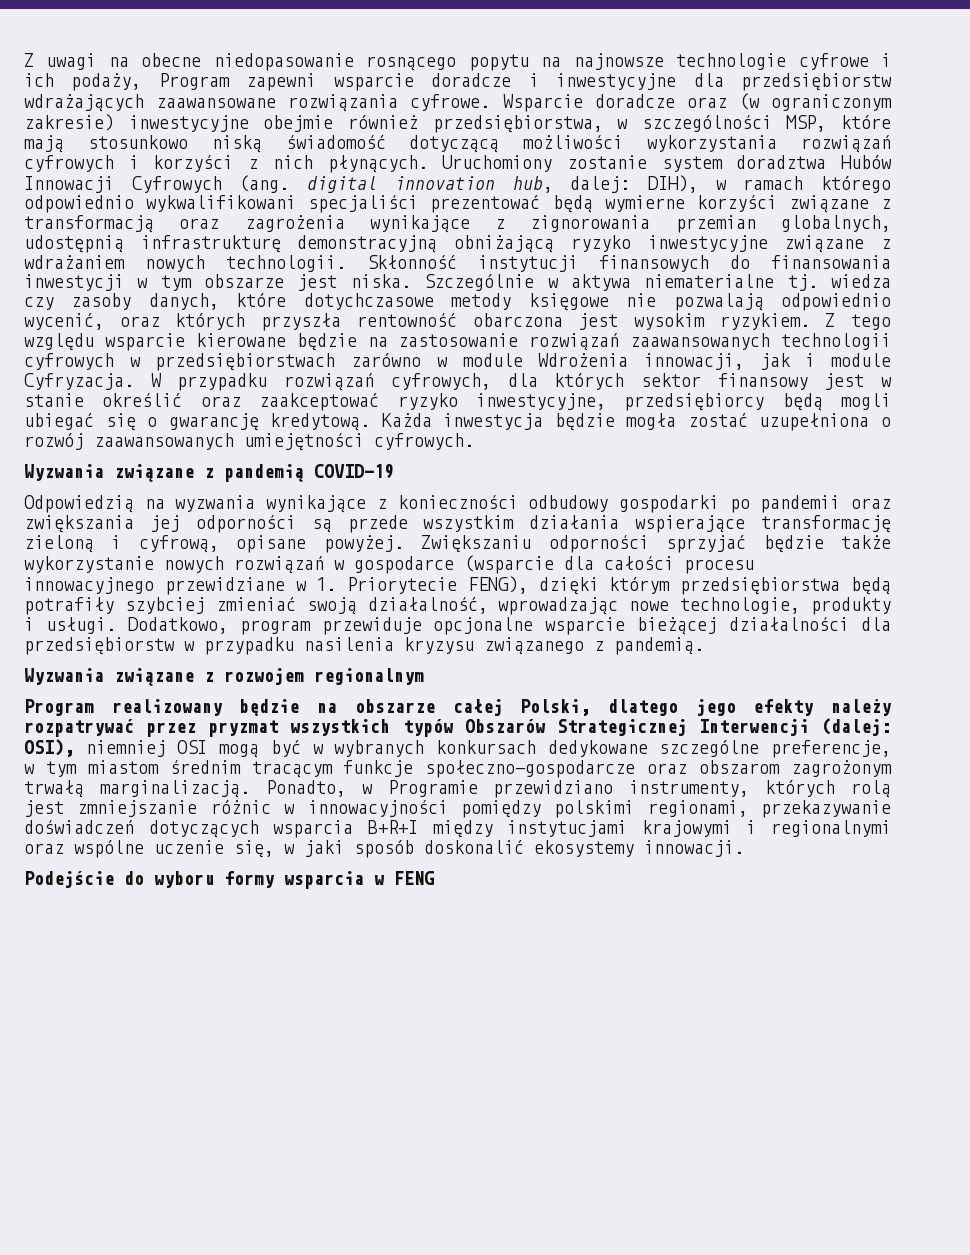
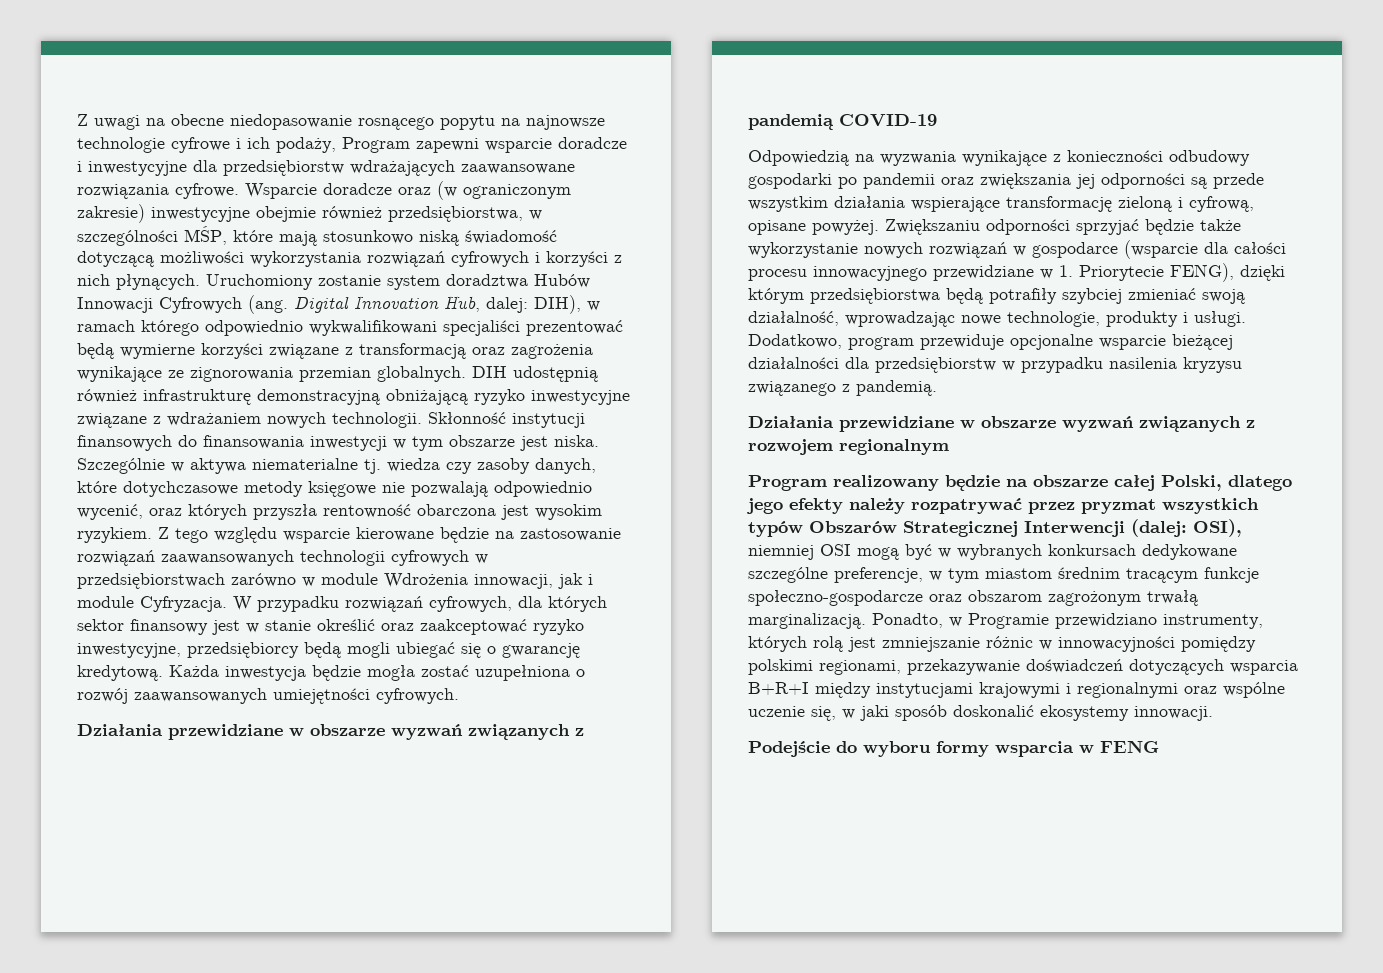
[786,115,827,132] MSP, -> [184,226,227,245] MŚP,
[307,176,553,193] digital innovation hub, -> [294,296,480,313] Digital Innovation Hub,
[495,219,506,229] z -> [168,370,184,378] ze
[781,215,891,232] [24,235,124,253] globalnych, udostępnią -> [377,366,598,382] [77,389,137,403] globalnych. DIH udostępnią również
[24,464,194,482] Wyzwania związane -> [77,724,570,740] Działania przewidziane w obszarze wyzwań związanych
[24,668,194,686] Wyzwania związane -> [748,416,1241,432] Działania przewidziane w obszarze wyzwań związanych

